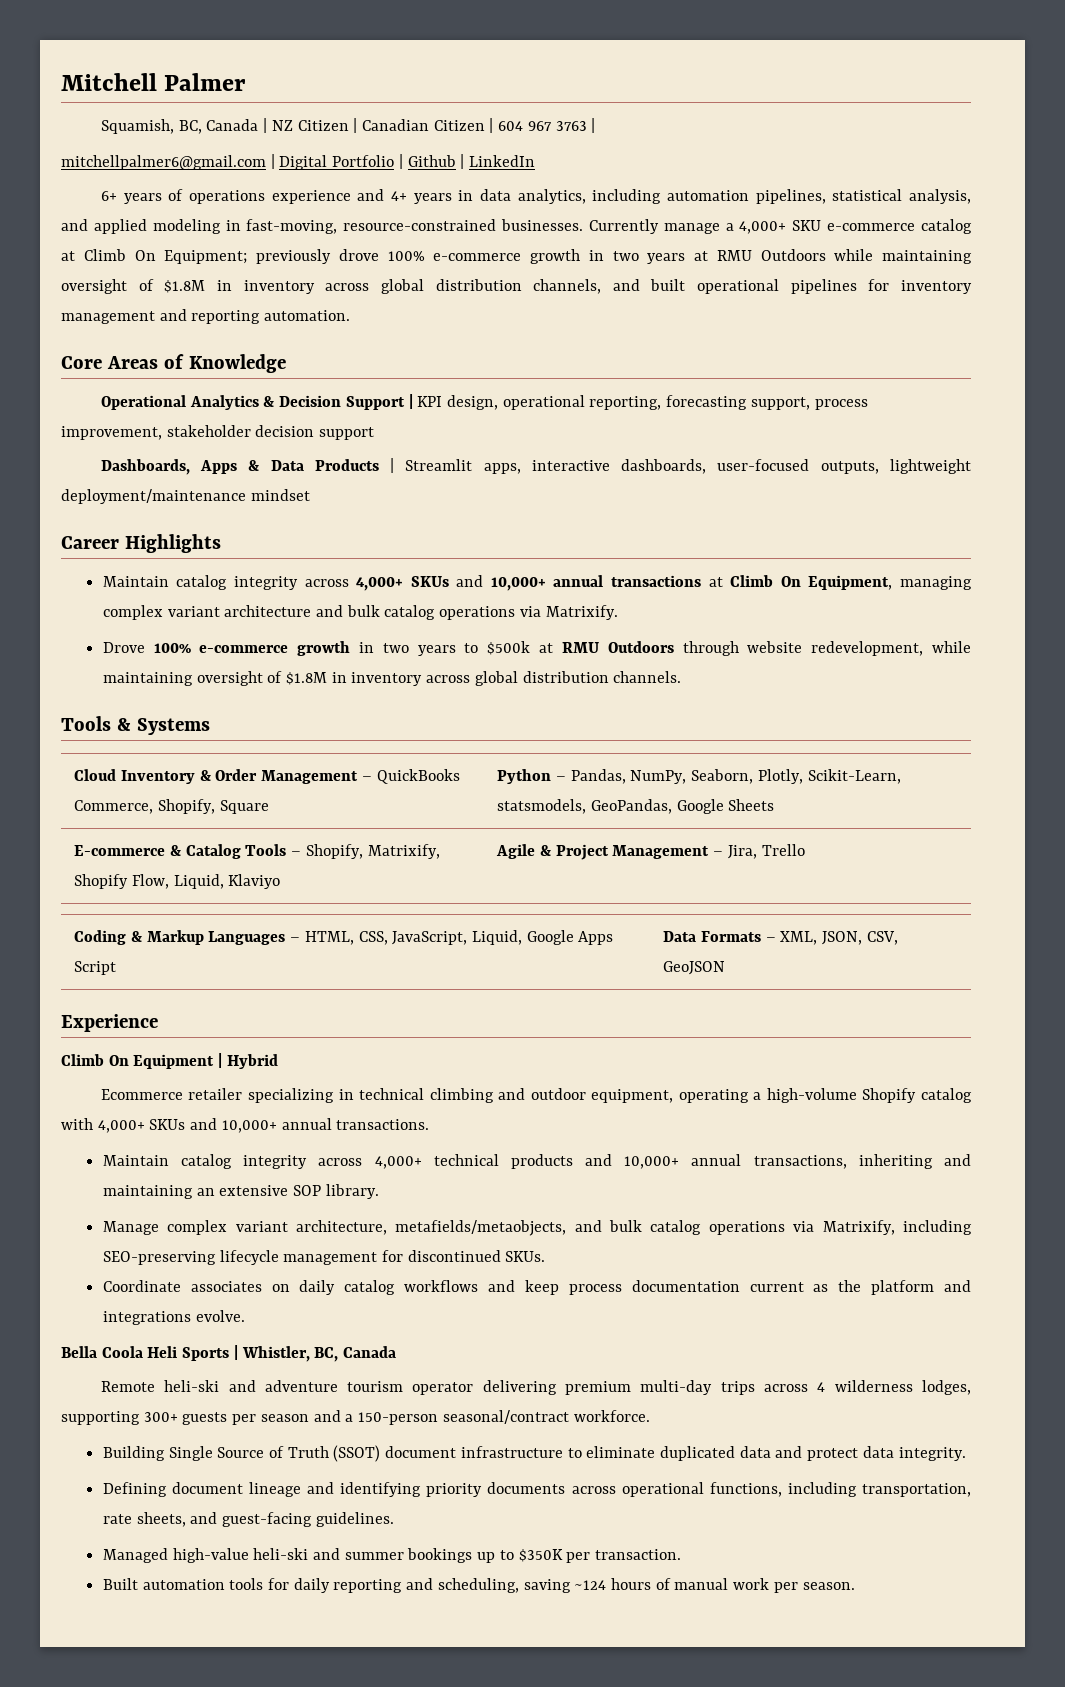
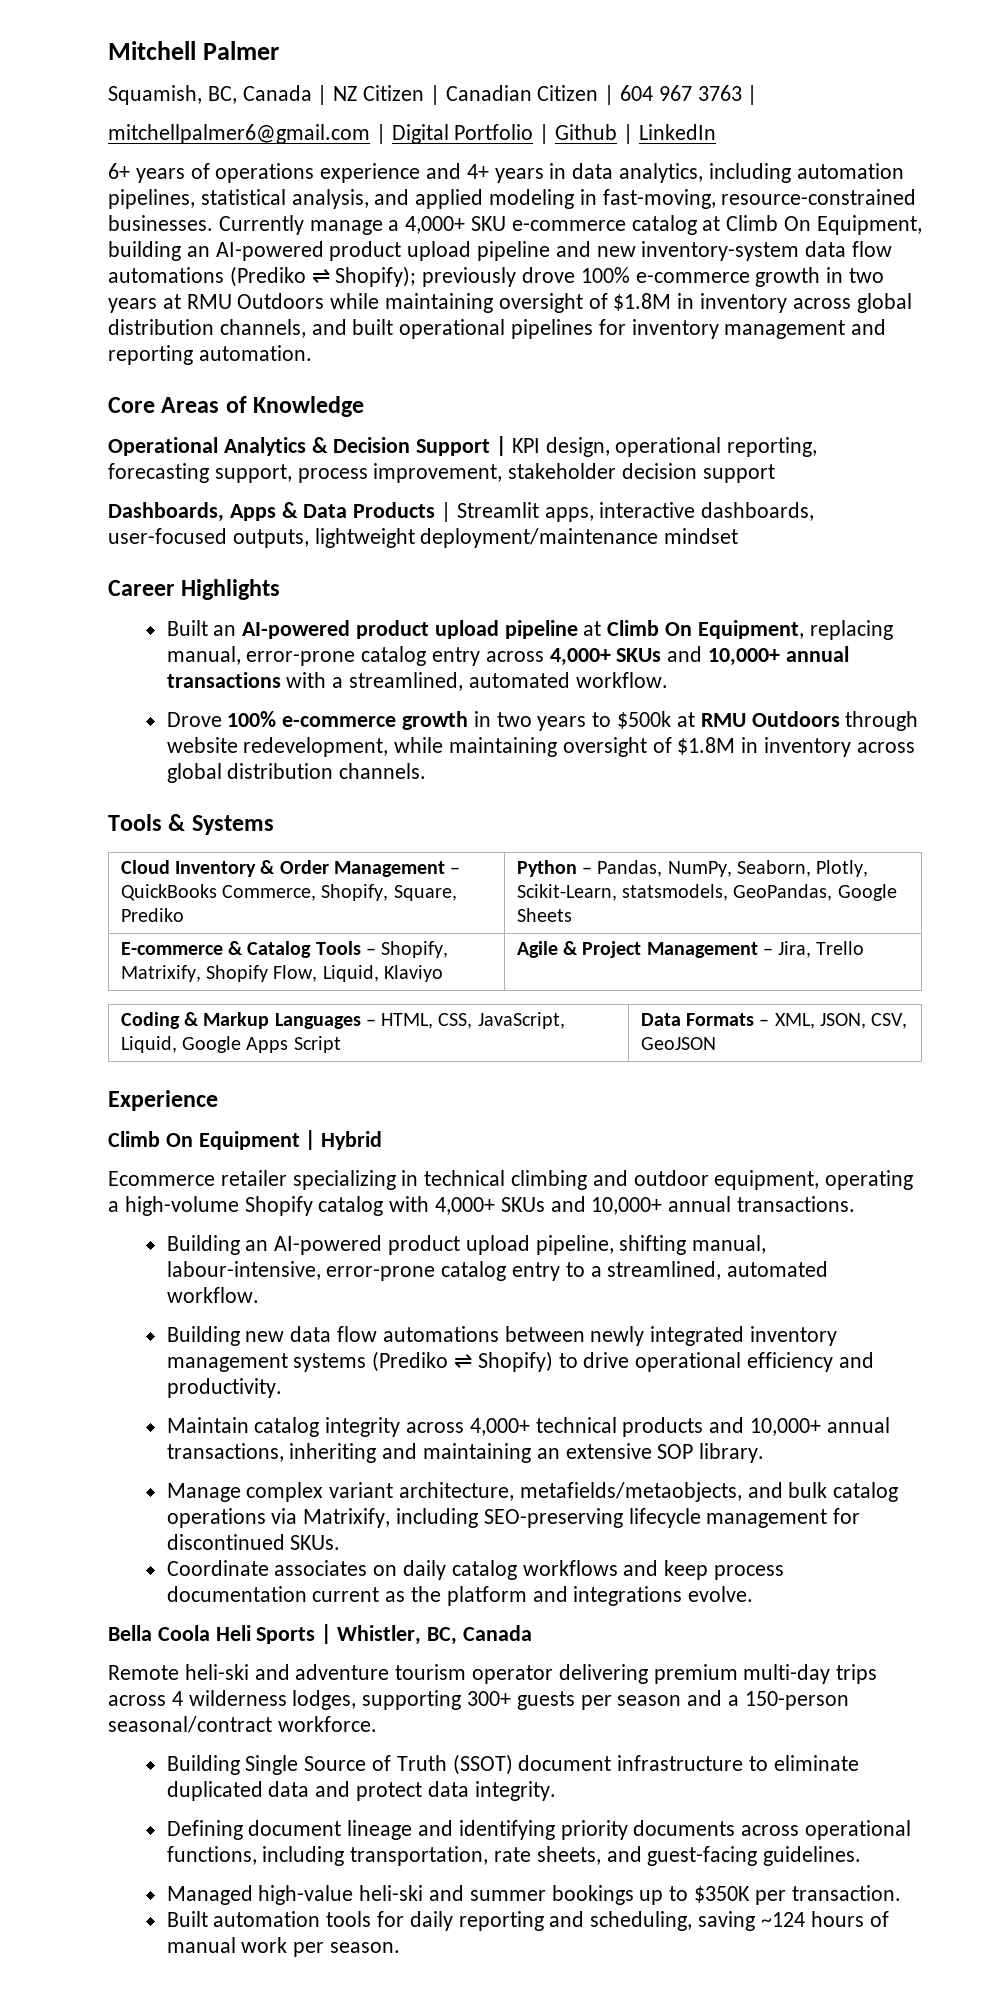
[164,250,248,264] Equipment; -> [816,215,922,235] [108,241,893,261] [108,266,417,287] Equipment, building an AI-powered product upload pipeline and new inventory-system data flow automations (Prediko ⇌ Shopify);
[102,575,298,590] Maintain catalog integrity -> [166,620,893,640] [166,646,481,666] Built an AI-powered product upload pipeline at Climb On Equipment, replacing manual, error-prone catalog entry
[708,575,973,590] [102,605,618,620] at Climb On Equipment, managing complex variant architecture and bulk catalog operations via Matrixify. -> [286,672,668,691] with a streamlined, automated workflow.
[219,800,269,814] Square -> [393,885,457,901] [120,908,184,922] Square, Prediko
(430, 1124) none -> [166,1235,767,1255] [166,1261,829,1281] [166,1287,259,1303] [166,1326,838,1346] [166,1351,874,1372] [166,1378,282,1398] // Building an AI-powered product upload pipeline, shifting manual, labour-intensive, error-prone catalog entry to a streamlined, automated workflow. // Building new data flow automations between newly integrated inventory management systems (Prediko ⇌ Shopify) to drive operational efficiency and productivity.

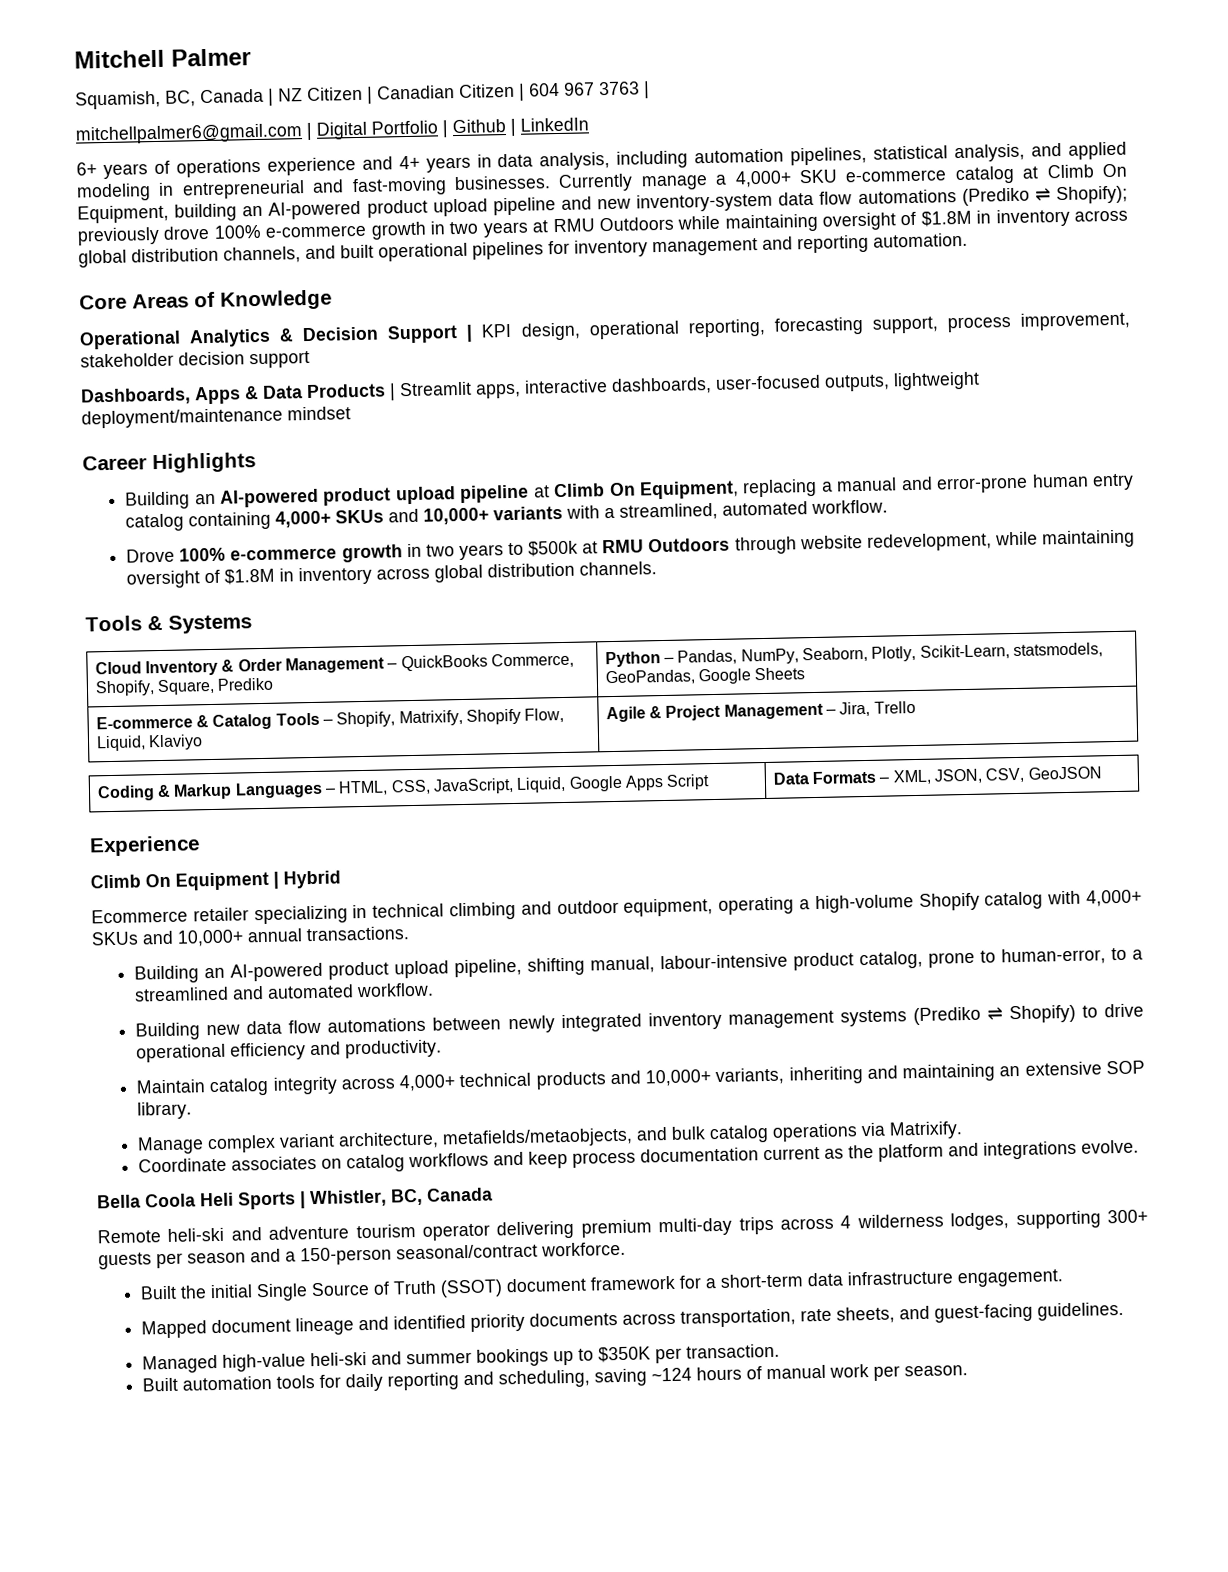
[619,163,704,183] analytics, -> [539,151,611,171] analysis,
[602,189,917,209] fast-moving, resource-constrained -> [181,177,447,200] entrepreneurial and fast-moving
[166,620,208,636] Built -> [125,491,191,510] Building
[166,646,849,666] [166,672,281,688] manual, error-prone catalog entry across 4,000+ SKUs and 10,000+ annual transactions -> [820,473,1134,494] [125,505,564,532] a manual and error-prone human entry catalog containing 4,000+ SKUs and 10,000+ variants
[166,1261,722,1281] labour-intensive, error-prone catalog entry to a streamlined, -> [660,947,1143,971] [134,986,265,1002] labour-intensive product catalog, prone to human-error, to a streamlined and
[826,1417,890,1433] [166,1443,284,1462] annual transactions, -> [715,1067,785,1086] variants,
[303,1508,861,1528] [166,1534,341,1550] Matrixify, including SEO-preserving lifecycle management for discontinued SKUs. -> [889,1121,964,1140] Matrixify.
[403,1560,447,1580] daily -> (343, 1163) none
[166,1755,240,1775] Building -> [140,1284,254,1300] Built the initial
[617,1755,859,1771] [166,1781,556,1801] [166,1820,243,1840] infrastructure to eliminate duplicated data and protect data integrity. // Defining -> [590,1269,1065,1291] [141,1320,208,1339] framework for a short-term data infrastructure engagement. // Mapped
[458,1820,555,1840] identifying -> [393,1315,467,1330] identified
[805,1820,912,1840] [166,1846,345,1866] operational functions, including -> (677, 1318) none

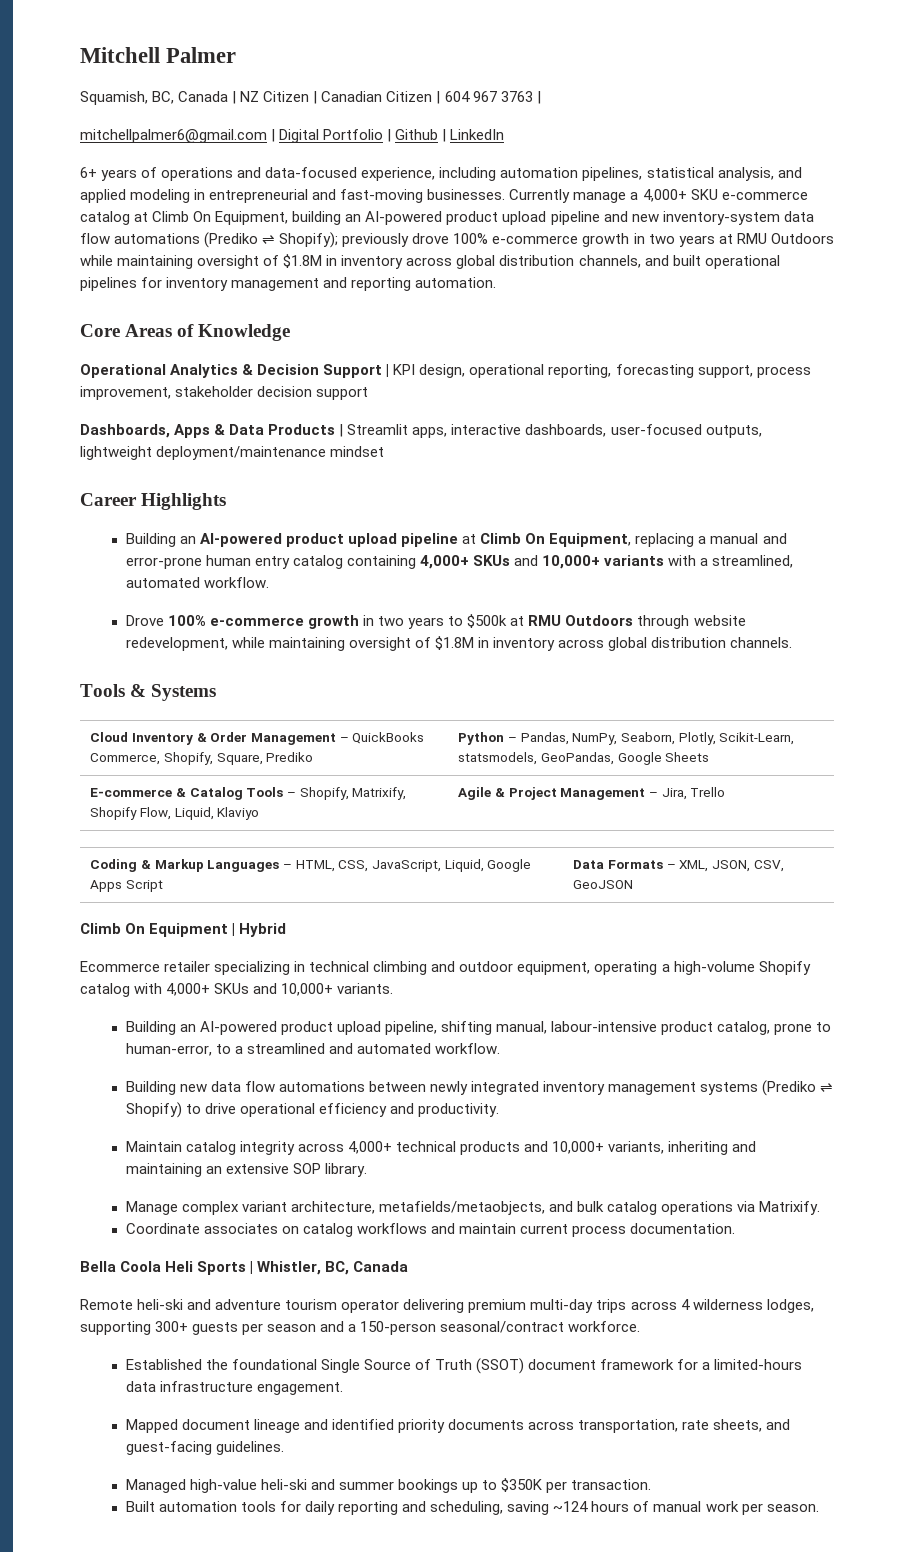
[266,151,611,176] experience and 4+ years in data analysis, -> [237,167,436,181] and data-focused experience,
[89,835,200,857] // Experience -> (634, 884) none
[247,926,410,943] annual transactions. -> [337,983,394,994] variants.
[528,1139,1140,1169] keep process documentation current as the platform and integrations evolve. -> [459,1223,736,1237] maintain current process documentation.
[140,1284,254,1300] Built the initial -> [125,1359,317,1370] Established the foundational
[720,1273,804,1288] short-term -> [714,1359,803,1370] limited-hours

